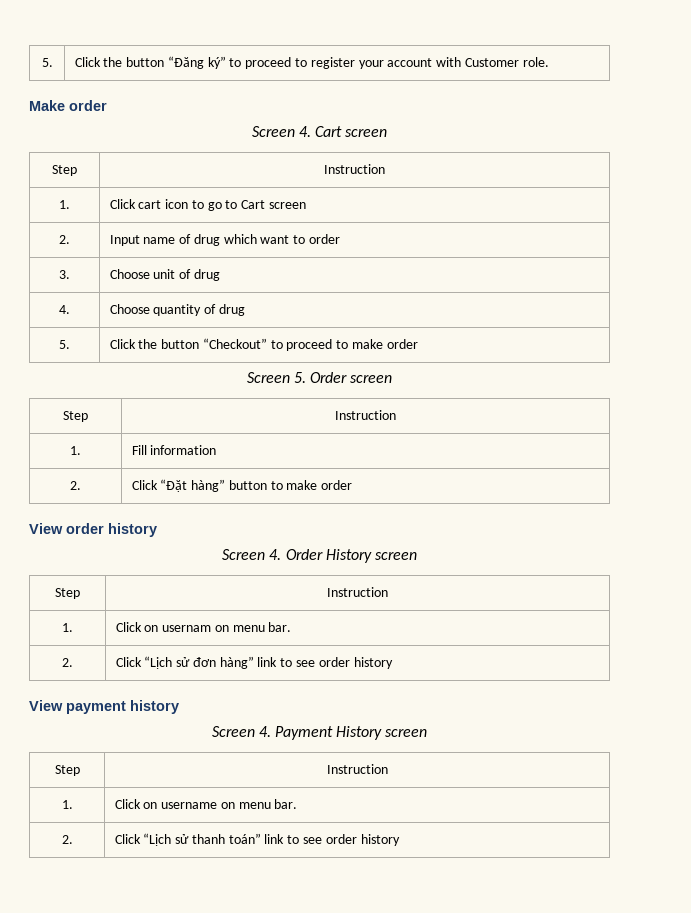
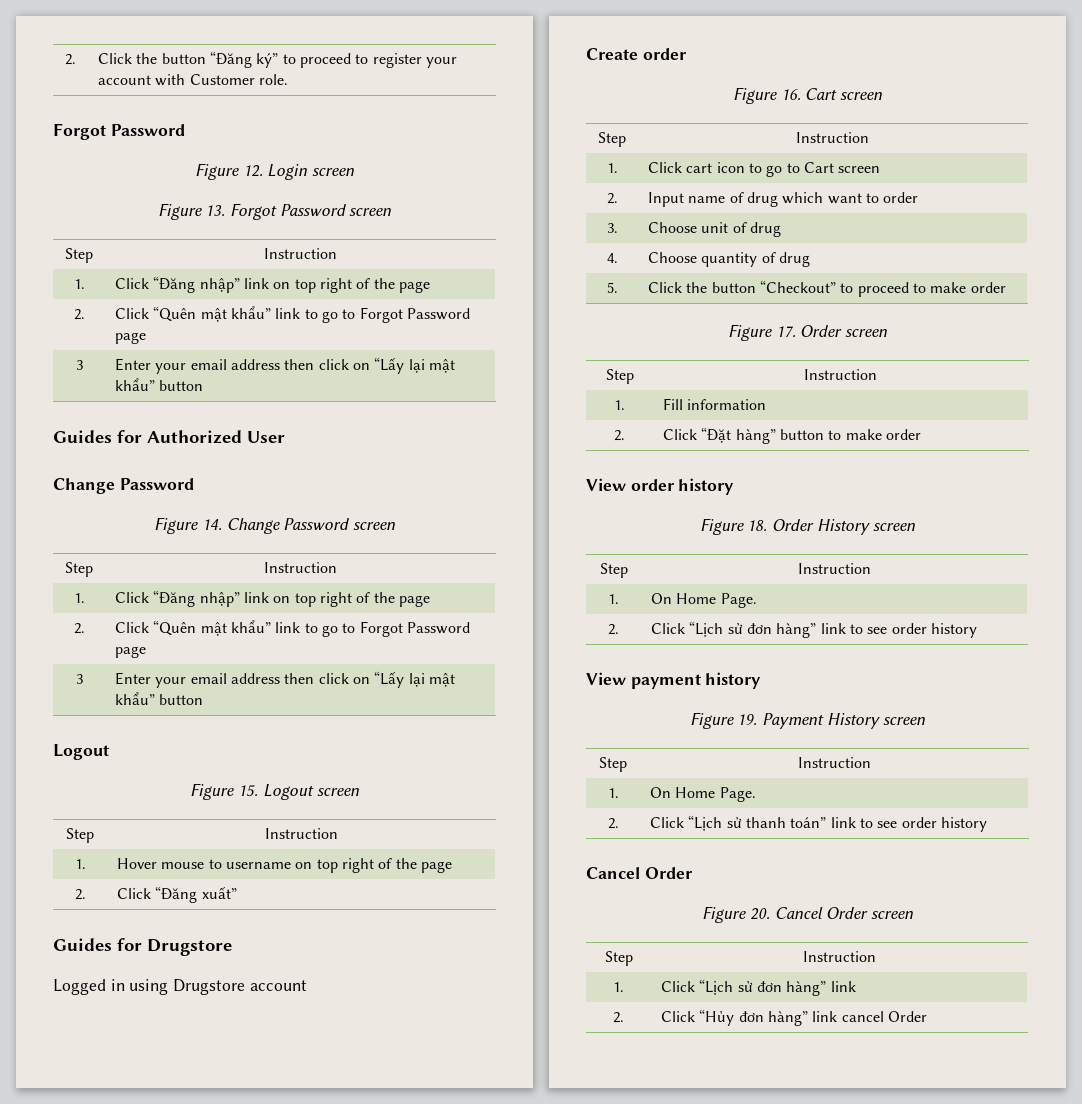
[41,58,53,67] 5. -> [65,54,76,65] 2.
[29,100,107,111] [251,126,311,137] Make order // Screen 4. -> [53,123,185,140] [194,163,356,180] [157,203,393,220] [65,248,93,263] [263,248,337,259] [73,279,85,289] [115,276,430,293] [73,309,85,320] [115,306,470,323] [115,332,147,344] [75,360,83,370] [115,357,455,374] [115,378,204,391] [53,430,285,444] [53,478,194,494] [154,517,396,534] [65,562,93,577] [263,562,337,573] [73,593,85,603] [115,590,430,607] [73,623,85,634] [115,620,470,637] [115,646,147,658] [75,674,83,684] [115,671,455,688] [115,692,204,705] [53,744,109,760] [190,783,360,800] [66,828,94,843] [264,828,338,839] [74,859,86,869] [117,858,452,873] [74,889,86,900] [117,886,237,903] [53,938,232,956] [53,979,307,995] [586,48,687,60] [732,87,801,104] Forgot Password // Figure 12. Login screen // Figure 13. Forgot Password screen // Step | Instruction // 1. | Click “Đăng nhập” link on top right of the page // 2. | Click “Quên mật khẩu” link to go to Forgot Password page // 3 | Enter your email address then click on “Lấy lại mật khẩu” button // Guides for Authorized User // Change Password // Figure 14. Change Password screen // Step | Instruction // 1. | Click “Đăng nhập” link on top right of the page // 2. | Click “Quên mật khẩu” link to go to Forgot Password page // 3 | Enter your email address then click on “Lấy lại mật khẩu” button // Logout // Figure 15. Logout screen // Step | Instruction // 1. | Hover mouse to username on top right of the page // 2. | Click “Đăng xuất” // Guides for Drugstore // Logged in using Drugstore account // Create order // Figure 16.
[246,372,306,383] Screen 5. -> [727,324,796,341] Figure 17.
[222,549,282,560] Screen 4. -> [699,518,768,535] Figure 18.
[115,622,292,632] Click on usernam on menu bar. -> [651,593,757,608] On Home Page.
[211,726,271,737] Screen 4. -> [689,712,758,729] Figure 19.
[114,799,298,809] Click on username on menu bar. -> [650,787,756,802] On Home Page.
(400, 840) none -> [586,867,693,879] [702,906,914,923] [604,951,633,966] [802,951,876,962] [613,982,624,992] [661,979,856,996] [613,1012,624,1023] [661,1009,927,1026] // Cancel Order // Figure 20. Cancel Order screen // Step | Instruction // 1. | Click “Lịch sử đơn hàng” link // 2. | Click “Hủy đơn hàng” link cancel Order

